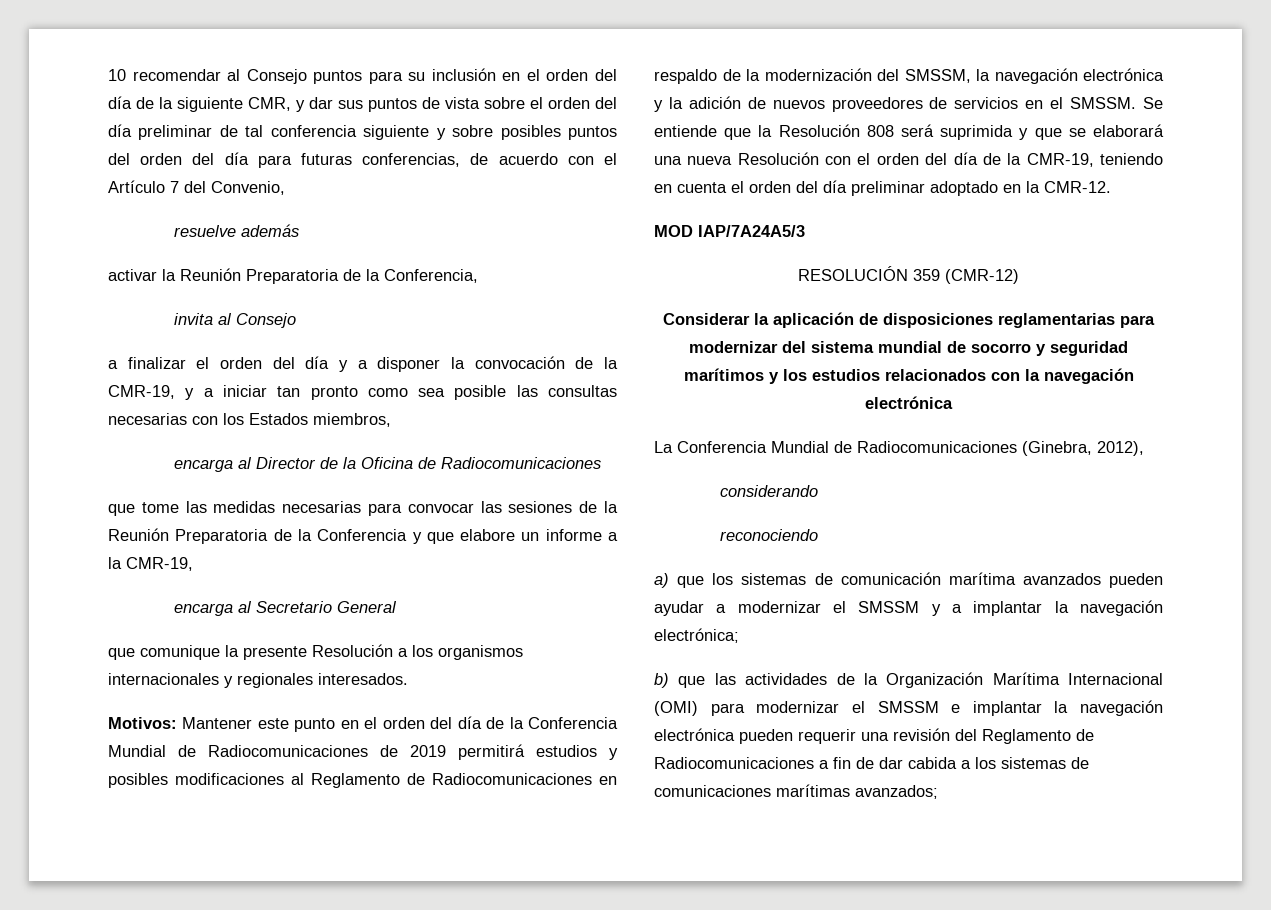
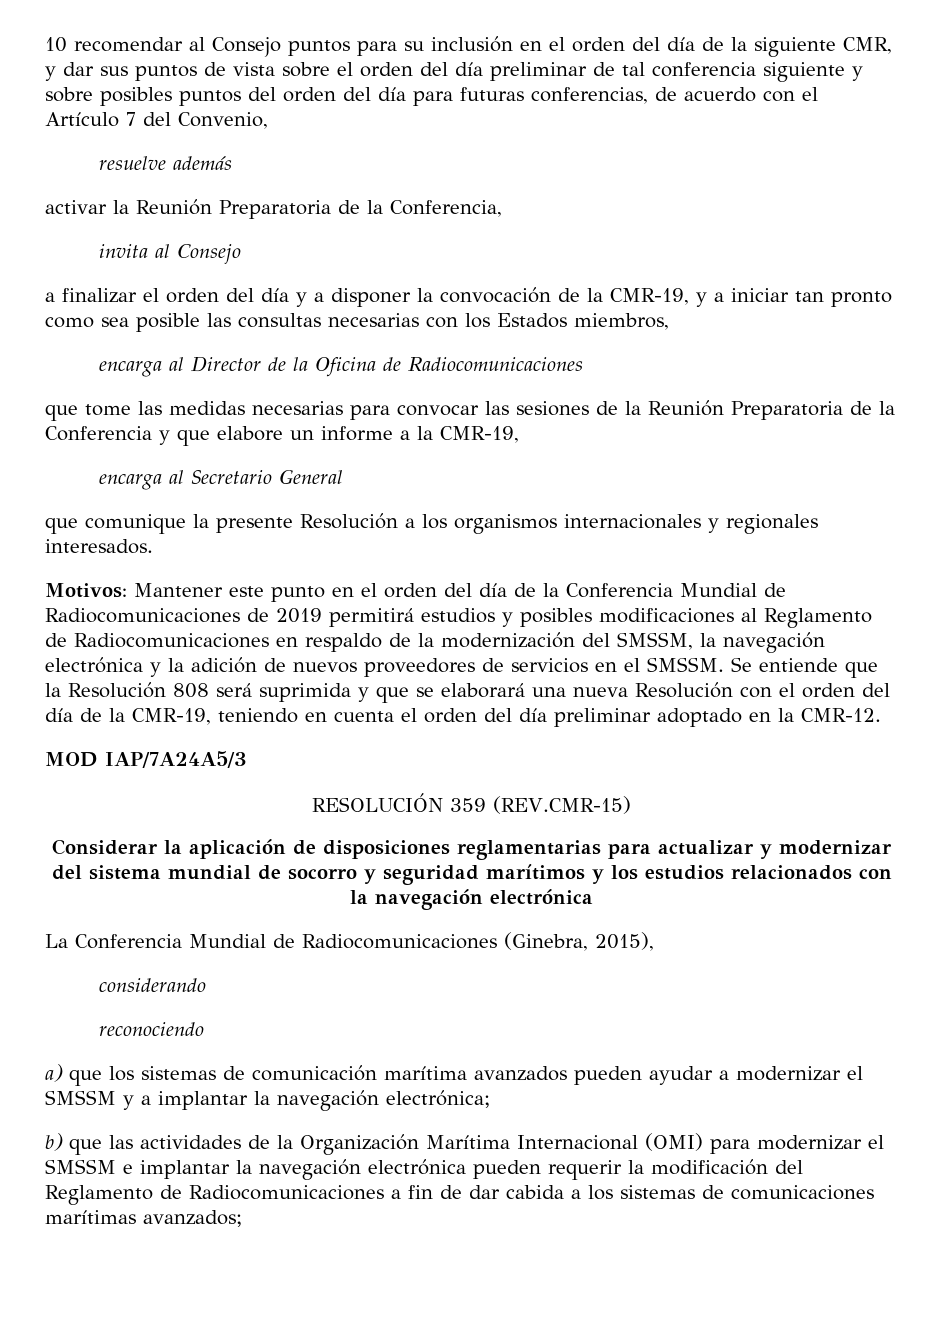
[945,269,1019,284] (CMR-12) -> [493,796,632,814] (REV.CMR-15)
(1155, 321) none -> [658,840,772,859] actualizar y
[1097,441,1144,456] 2012), -> [595,932,654,951] 2015),
[861,728,950,741] una revisión -> [628,1159,768,1175] la modificación

